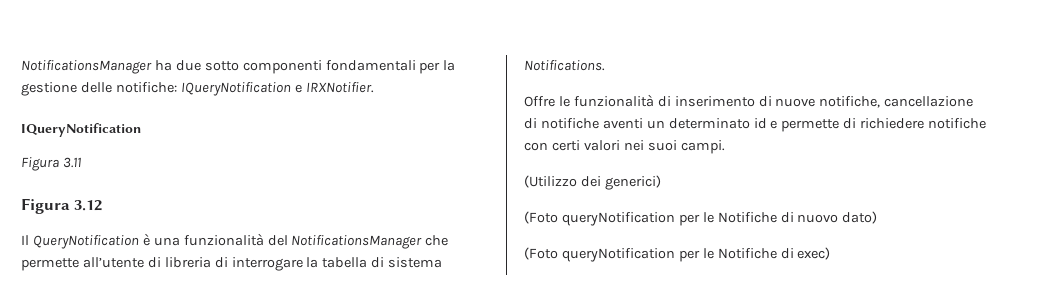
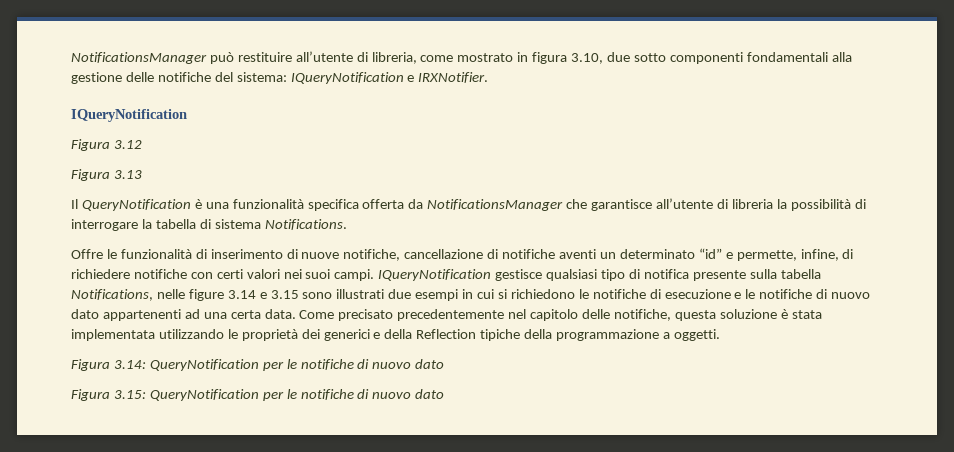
[21,60,456,74] [21,82,177,96] NotificationsManager ha due sotto componenti fondamentali per la gestione delle notifiche: -> [71,51,852,64] [71,72,287,84] NotificationsManager può restituire all’utente di libreria, come mostrato in figura 3.10, due sotto componenti fondamentali alla gestione delle notifiche del sistema:
[62,157,81,168] [21,198,103,214] 3.11 // Figura 3.12 -> [113,140,142,149] [71,169,142,181] 3.12 // Figura 3.13
[267,235,288,246] del -> [307,199,424,211] specifica offerta da
[21,258,79,271] permette -> [591,199,653,211] garantisce
(211, 262) none -> [776,199,851,211] la possibilità
[753,118,840,132] id e permette -> [698,248,839,261] “id” e permette, infine,
[524,175,661,190] [524,211,878,226] [524,247,831,262] // (Utilizzo dei generici) // (Foto queryNotification per le Notifiche di nuovo dato) // (Foto queryNotification per le Notifiche di exec) -> [378,269,821,281] [71,289,871,301] [71,309,822,321] [71,329,720,341] [71,359,445,371] [71,389,445,401] IQueryNotification gestisce qualsiasi tipo di notifica presente sulla tabella Notifications, nelle figure 3.14 e 3.15 sono illustrati due esempi in cui si richiedono le notifiche di esecuzione e le notifiche di nuovo dato appartenenti ad una certa data. Come precisato precedentemente nel capitolo delle notifiche, questa soluzione è stata implementata utilizzando le proprietà dei generici e della Reflection tipiche della programmazione a oggetti. // Figura 3.14: QueryNotification per le notifiche di nuovo dato // Figura 3.15: QueryNotification per le notifiche di nuovo dato

